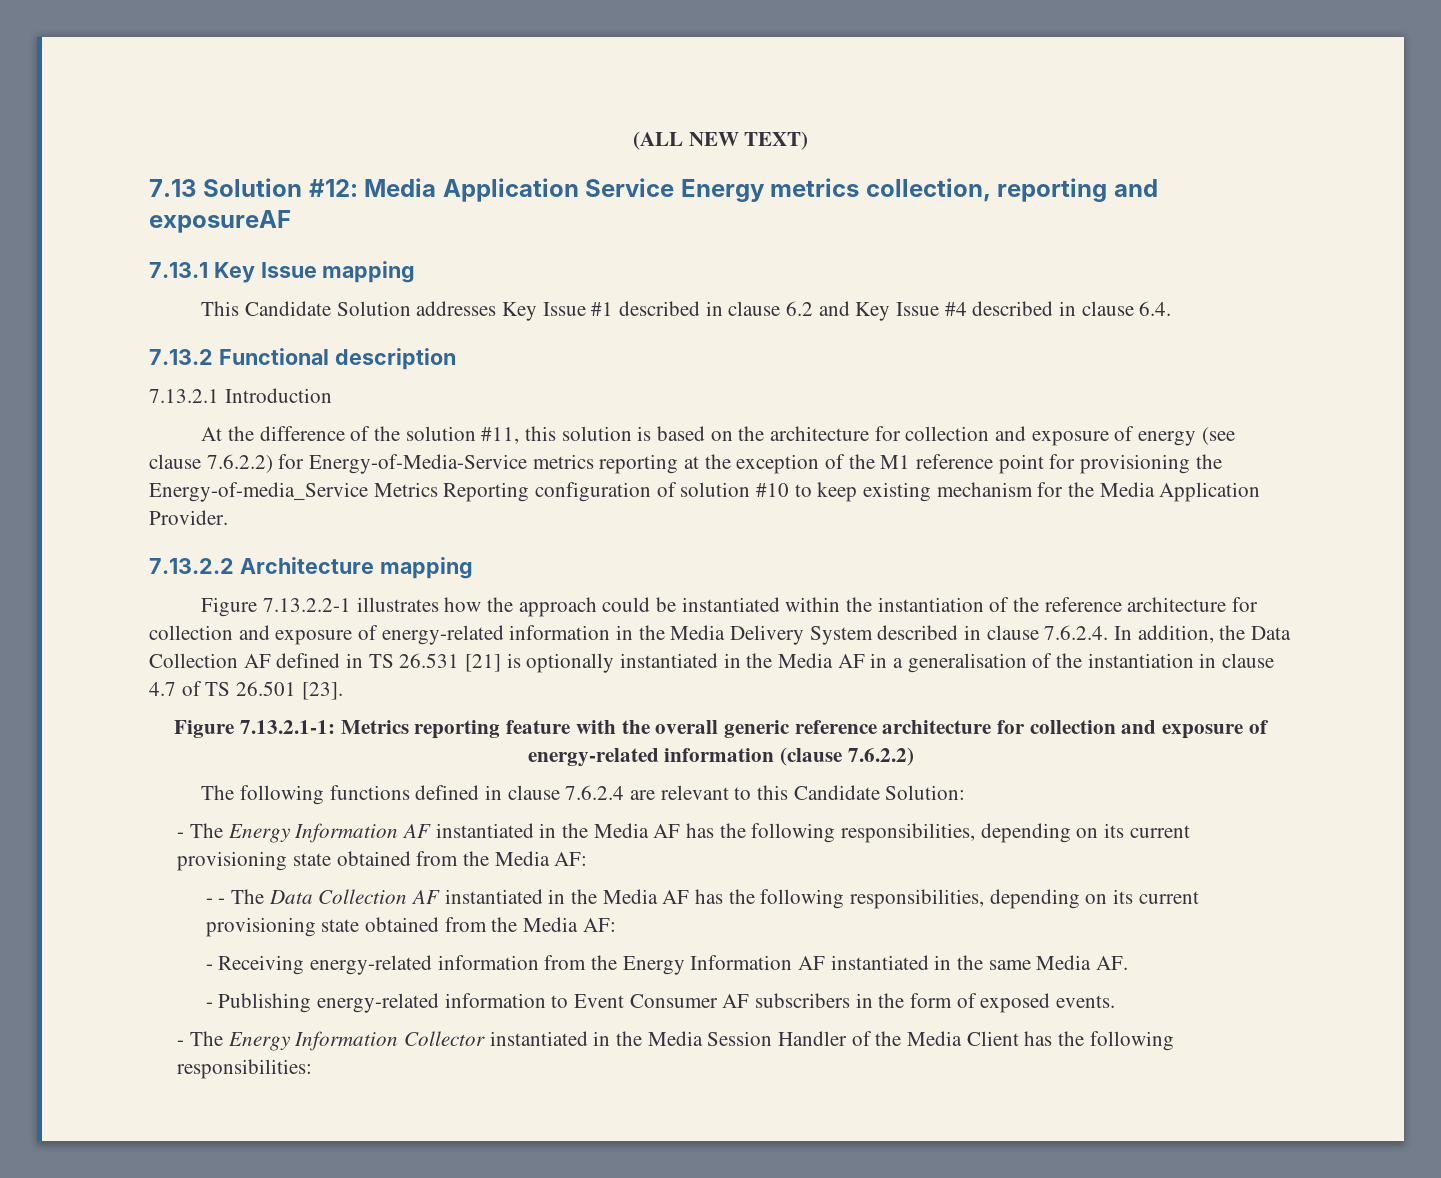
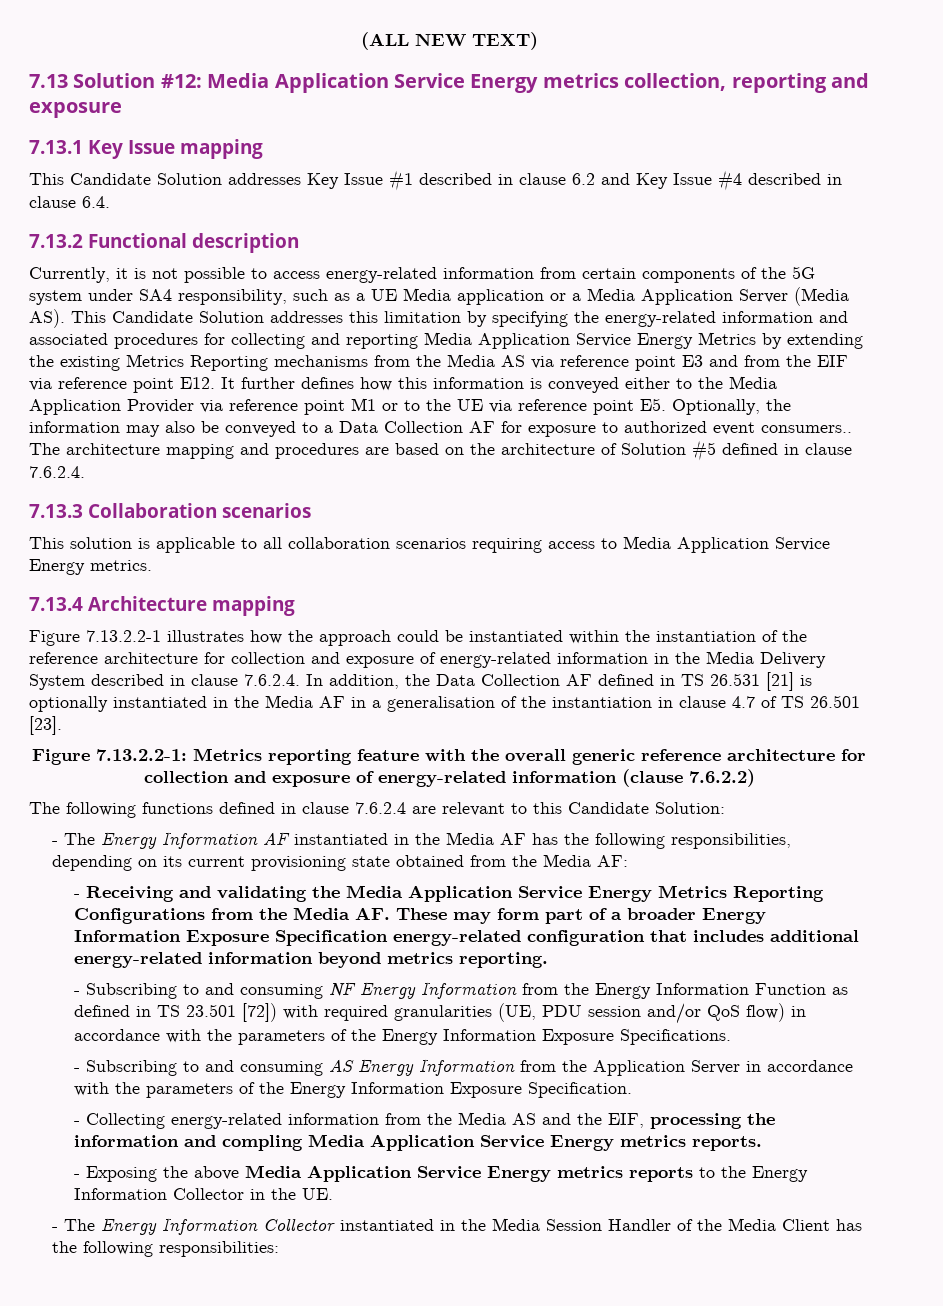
[149,210,291,233] exposureAF -> [29,102,122,118] exposure
[149,388,332,403] [201,426,1235,446] [149,454,1222,474] [149,482,1261,502] [149,510,228,525] [149,558,234,574] 7.13.2.1 Introduction // At the difference of the solution #11, this solution is based on the architecture for collection and exposure of energy (see clause 7.6.2.2) for Energy-of-Media-Service metrics reporting at the exception of the M1 reference point for provisioning the Energy-of-media_Service Metrics Reporting configuration of solution #10 to keep existing mechanism for the Media Application Provider. // 7.13.2.2 -> [29,266,815,283] [29,287,849,306] [29,309,848,328] [29,332,863,349] [29,354,848,371] [29,376,777,393] [29,398,791,415] [29,421,852,437] [29,440,852,461] [29,466,85,478] [29,503,311,518] [29,536,830,553] [29,559,152,575] [29,597,83,611] Currently, it is not possible to access energy-related information from certain components of the 5G system under SA4 responsibility, such as a UE Media application or a Media Application Server (Media AS). This Candidate Solution addresses this limitation by specifying the energy-related information and associated procedures for collecting and reporting Media Application Service Energy Metrics by extending the existing Metrics Reporting mechanisms from the Media AS via reference point E3 and from the EIF via reference point E12. It further defines how this information is conveyed either to the Media Application Provider via reference point M1 or to the UE via reference point E5. Optionally, the information may also be conveyed to a Data Collection AF for exposure to authorized event consumers.. The architecture mapping and procedures are based on the architecture of Solution #5 defined in clause 7.6.2.4. // 7.13.3 Collaboration scenarios // This solution is applicable to all collaboration scenarios requiring access to Media Application Service Energy metrics. // 7.13.4
[240,720,336,734] 7.13.2.1-1: -> [96,749,187,761] 7.13.2.2-1:
[218,889,1199,909] [205,917,616,937] [205,955,1129,975] [205,993,1116,1013] - The Data Collection AF instantiated in the Media AF has the following responsibilities, depending on its current provisioning state obtained from the Media AF: // - Receiving energy-related information from the Energy Information AF instantiated in the same Media AF. // - Publishing energy-related information to Event Consumer AF subscribers in the form of exposed events. -> [86,885,825,902] [74,907,767,924] [74,930,860,946] [74,952,549,968] [74,982,849,999] [74,1003,807,1024] [74,1029,732,1045] [74,1059,854,1076] [74,1082,633,1098] [74,1112,776,1129] [74,1134,763,1151] [74,1165,809,1182] [74,1188,334,1200] Receiving and validating the Media Application Service Energy Metrics Reporting Configurations from the Media AF. These may form part of a broader Energy Information Exposure Specification energy-related configuration that includes additional energy-related information beyond metrics reporting. // - Subscribing to and consuming NF Energy Information from the Energy Information Function as defined in TS 23.501 [72]) with required granularities (UE, PDU session and/or QoS flow) in accordance with the parameters of the Energy Information Exposure Specifications. // - Subscribing to and consuming AS Energy Information from the Application Server in accordance with the parameters of the Energy Information Exposure Specification. // - Collecting energy-related information from the Media AS and the EIF, processing the information and compling Media Application Service Energy metrics reports. // - Exposing the above Media Application Service Energy metrics reports to the Energy Information Collector in the UE.

